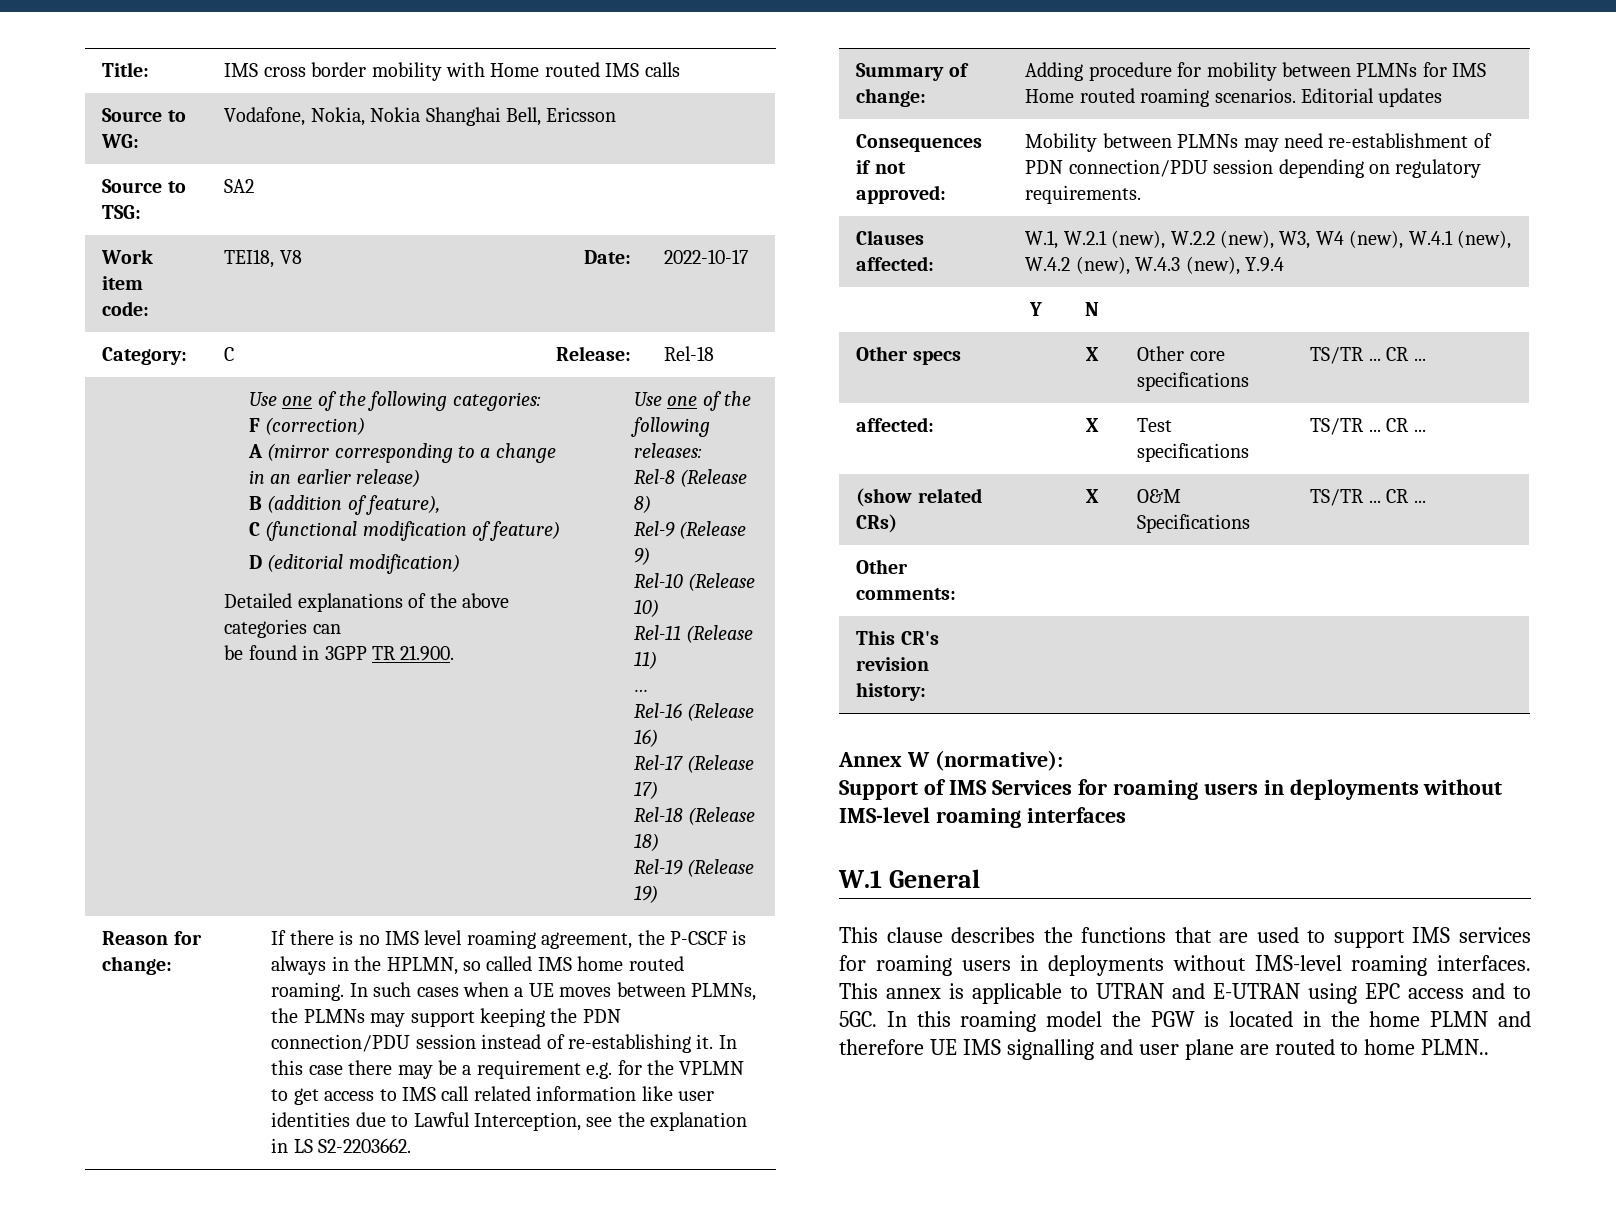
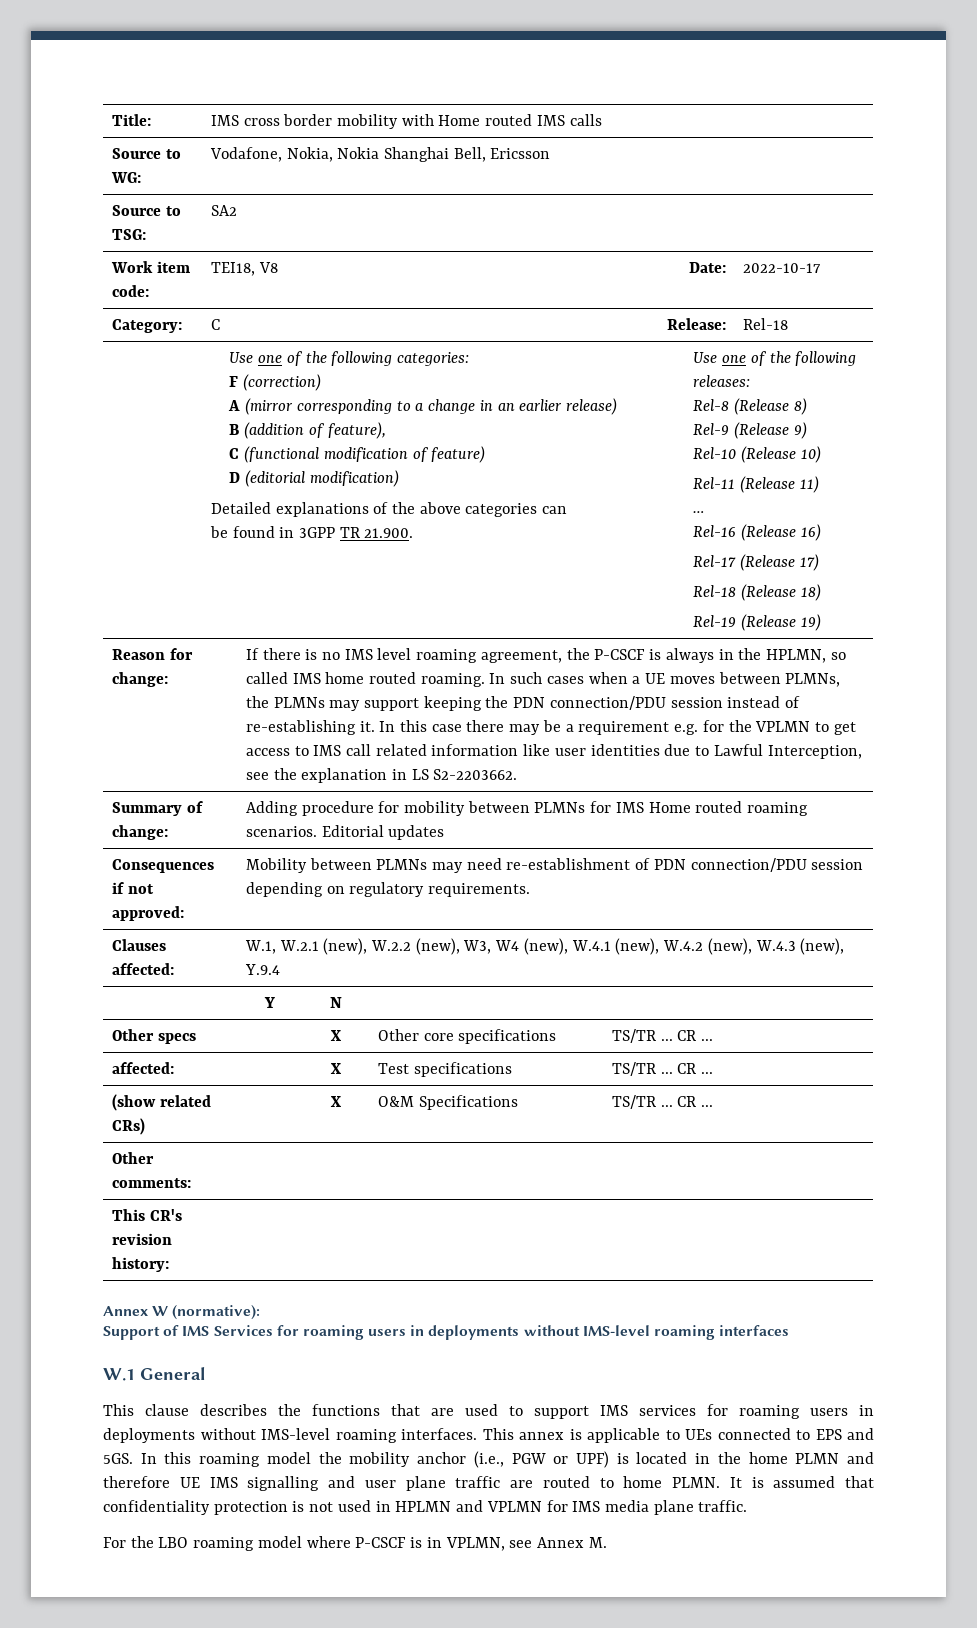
[1096,983,1531,1004] [839,1011,877,1027] UTRAN and E-UTRAN using EPC access and to 5GC. -> [685,1428,874,1440] [103,1453,133,1464] UEs connected to EPS and 5GS.
[1150,1011,1195,1027] PGW -> [349,1451,609,1468] mobility anchor (i.e., PGW or UPF)
(1234, 1049) none -> [455,1476,501,1488] traffic
[1421,1039,1490,1055] PLMN.. -> [672,1476,874,1488] [103,1500,748,1515] [103,1536,607,1551] PLMN. It is assumed that confidentiality protection is not used in HPLMN and VPLMN for IMS media plane traffic. // For the LBO roaming model where P-CSCF is in VPLMN, see Annex M.

